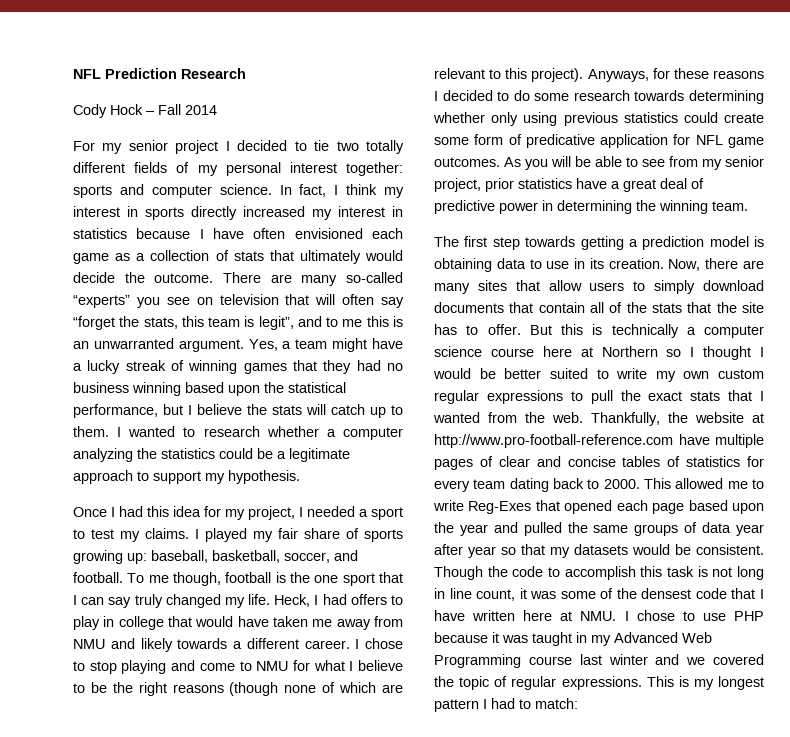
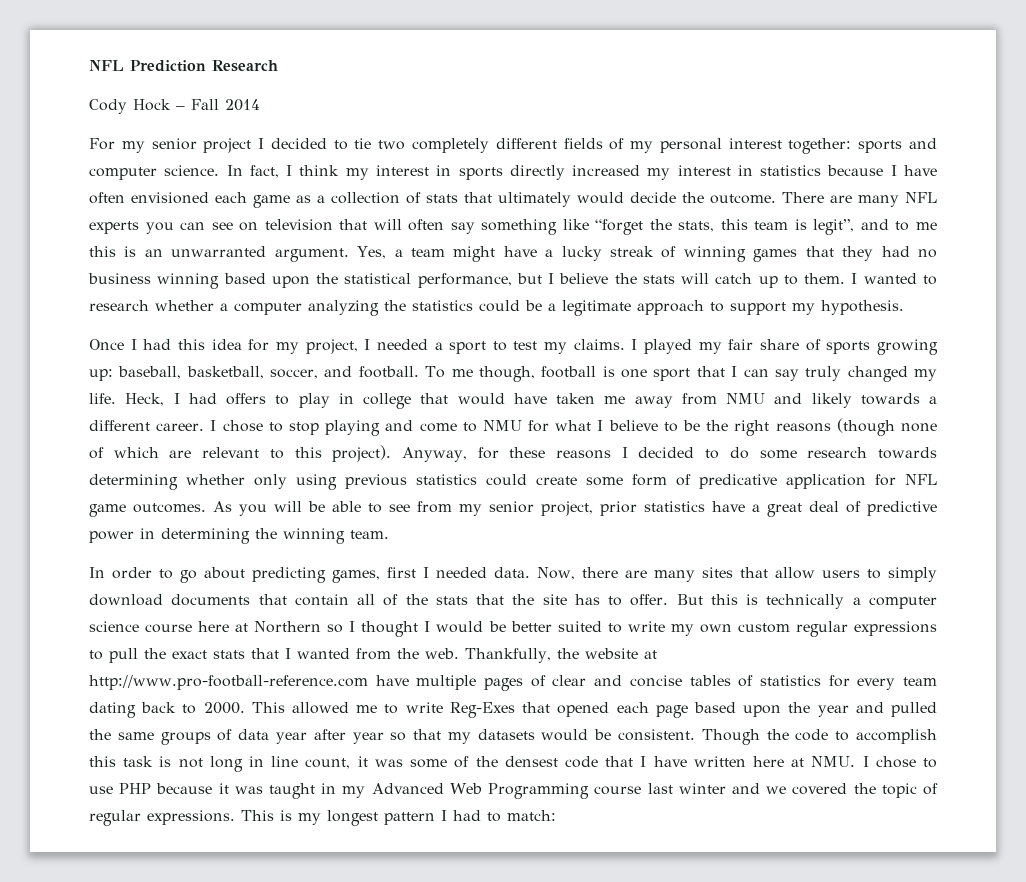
[366,140,405,154] totally -> [411,138,489,153] completely
[346,272,403,283] [73,295,160,308] so-called “experts” you -> [905,192,937,203] [89,221,206,234] NFL experts you can
(404, 302) none -> [481,219,589,235] something like
[290,572,310,583] the -> (615, 371) none
[587,69,649,82] Anyways, -> [401,447,467,462] Anyway,
[434,236,764,250] [434,258,664,272] The first step towards getting a prediction model is obtaining data to use in its creation. -> [89,567,531,583] In order to go about predicting games, first I needed data.

